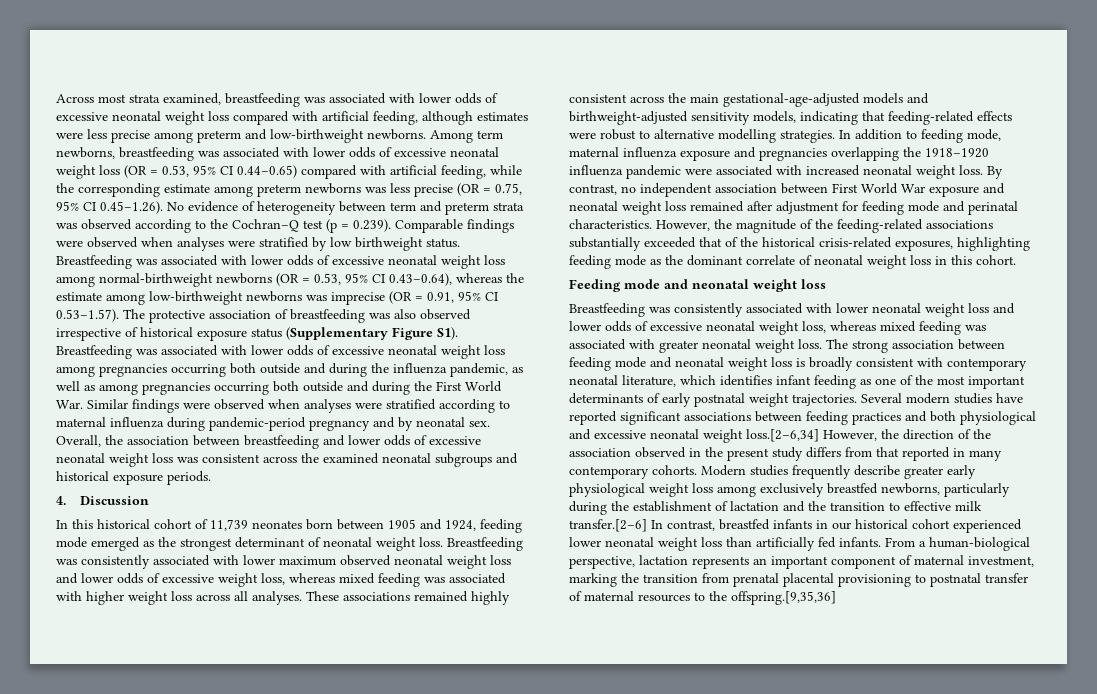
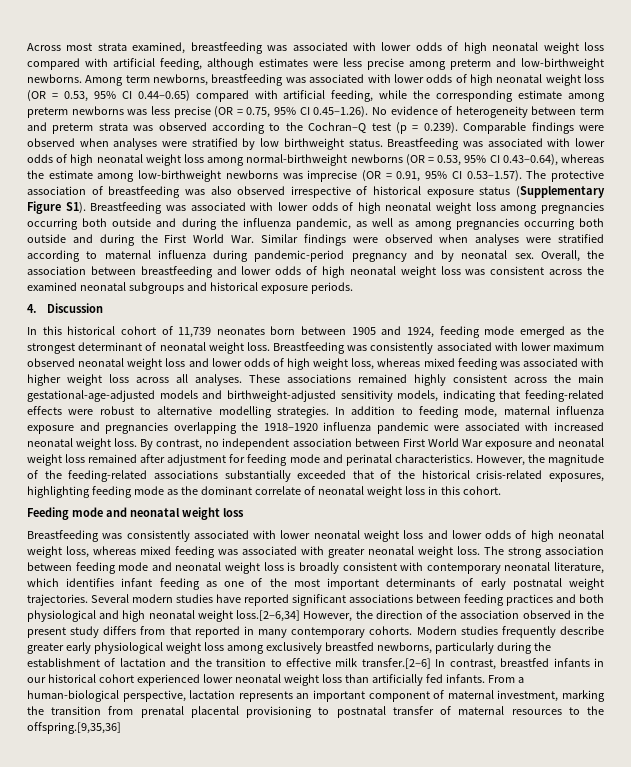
[56,112,108,121] excessive -> [463,42,487,54] high
[394,148,446,157] excessive -> [469,74,493,86] high
[332,256,384,265] excessive -> [70,154,94,166] high
[332,346,384,355] excessive -> [357,202,381,214] high
[429,436,481,445] excessive -> [322,266,345,278] high
[162,574,214,583] excessive -> [287,358,310,370] high
[650,322,702,331] excessive -> [530,530,554,542] high
[594,430,646,439] excessive -> [122,610,146,622] high

